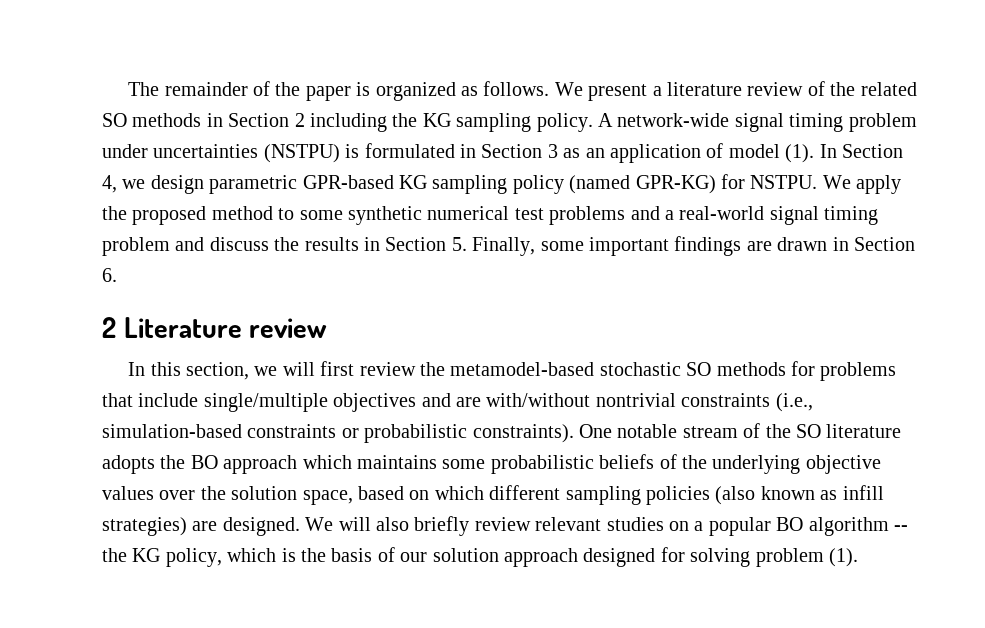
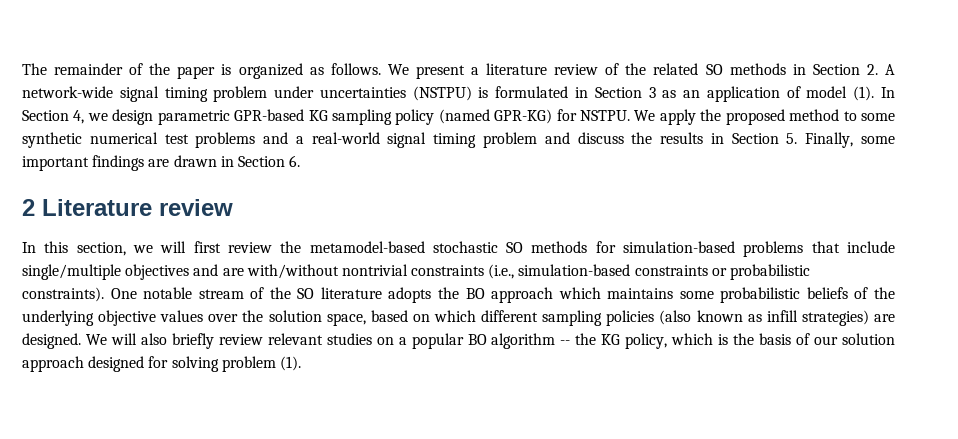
[294,113,593,132] 2 including the KG sampling policy. -> [866,64,878,75] 2.
(815, 368) none -> [623,241,736,253] simulation-based

